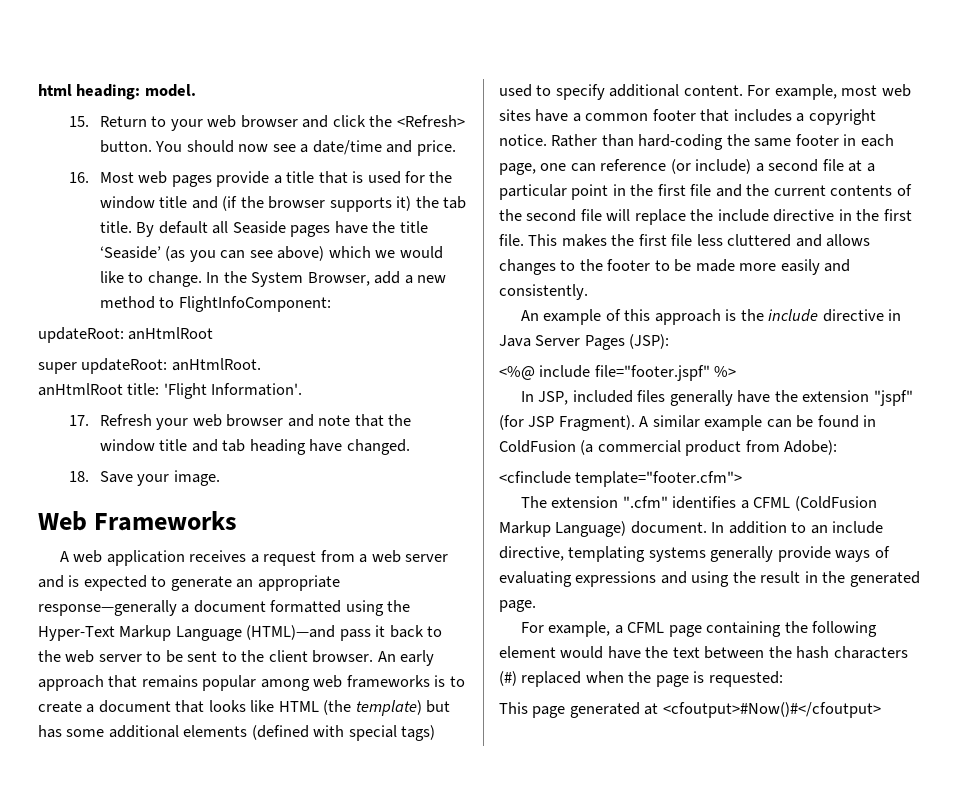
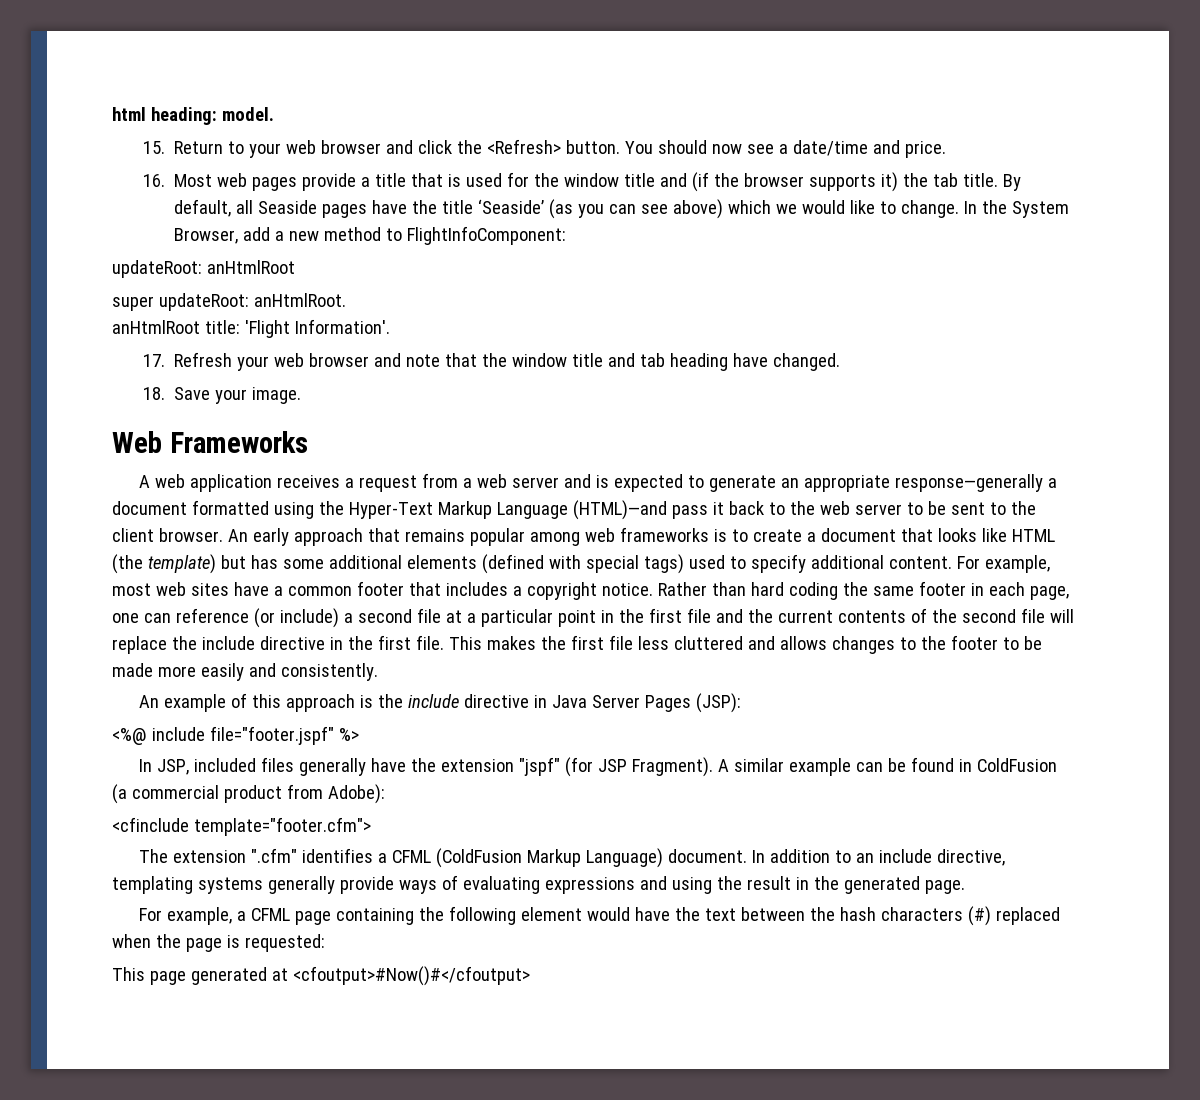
[158,221,208,234] default -> [173,199,231,217] default,
[638,134,724,150] hard-coding -> [750,582,838,600] hard coding

